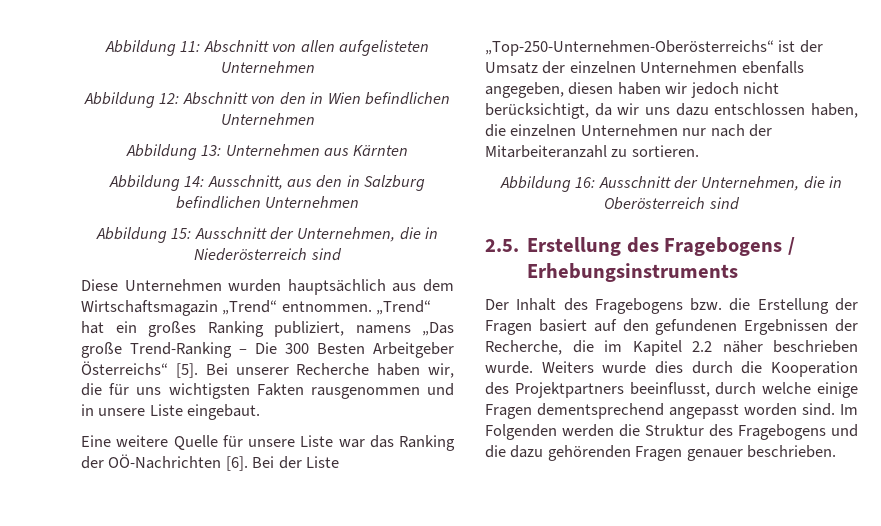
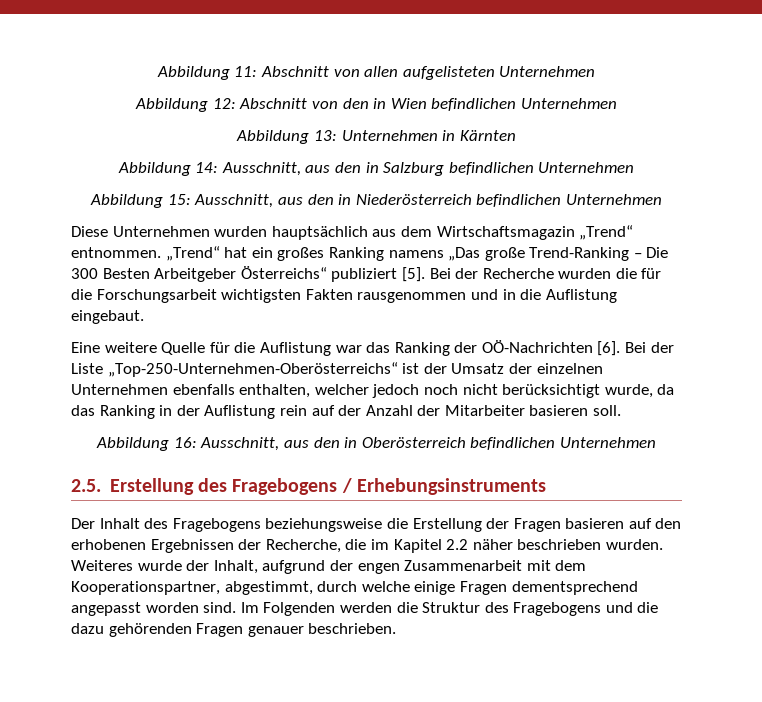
[323,148,349,156] aus -> [442,130,456,141] in
[194,227,439,242] [194,248,342,261] Ausschnitt der Unternehmen, die in Niederösterreich sind -> [194,194,662,208] Ausschnitt, aus den in Niederösterreich befindlichen Unternehmen
[274,321,344,337] publiziert, -> (384, 254) none
(168, 368) none -> [331,268,398,282] publiziert
[235,363,454,378] [81,383,162,396] unserer Recherche haben wir, die für uns -> [455,268,662,279] [71,289,217,303] der Recherche wurden die für die Forschungsarbeit
[98,404,183,416] unsere Liste -> [520,289,617,303] die Auflistung
[248,435,334,447] unsere Liste -> [234,342,331,356] die Auflistung
[485,82,780,98] [485,103,858,119] [485,124,773,137] [485,145,699,158] [499,176,843,192] [604,197,740,210] angegeben, diesen haben wir jedoch nicht berücksichtigt, da wir uns dazu entschlossen haben, die einzelnen Unternehmen nur nach der Mitarbeiteranzahl zu sortieren. // Abbildung 16: Ausschnitt der Unternehmen, die in Oberösterreich sind -> [239,384,675,398] [71,405,622,419] [96,437,656,451] enthalten, welcher jedoch noch nicht berücksichtigt wurde, da das Ranking in der Auflistung rein auf der Anzahl der Mitarbeiter basieren soll. // Abbildung 16: Ausschnitt, aus den in Oberösterreich befindlichen Unternehmen
[690,298,723,311] bzw. -> [265,518,383,532] beziehungsweise
[538,319,587,332] basiert -> [565,518,625,529] basieren
[655,319,738,335] gefundenen -> [71,539,146,550] erhobenen
[485,361,858,377] [485,382,710,398] wurde. Weiters wurde dies durch die Kooperation des Projektpartners beeinflusst, -> [605,539,663,550] [71,560,587,574] [71,581,313,595] wurden. Weiteres wurde der Inhalt, aufgrund der engen Zusammenarbeit mit dem Kooperationspartner, abgestimmt,

